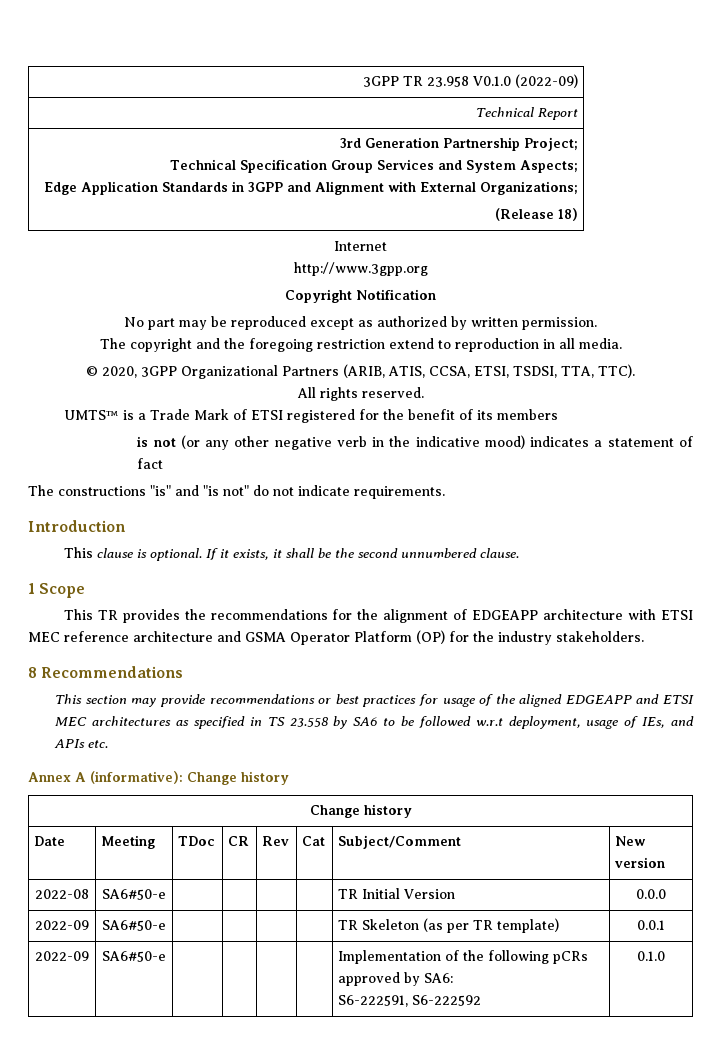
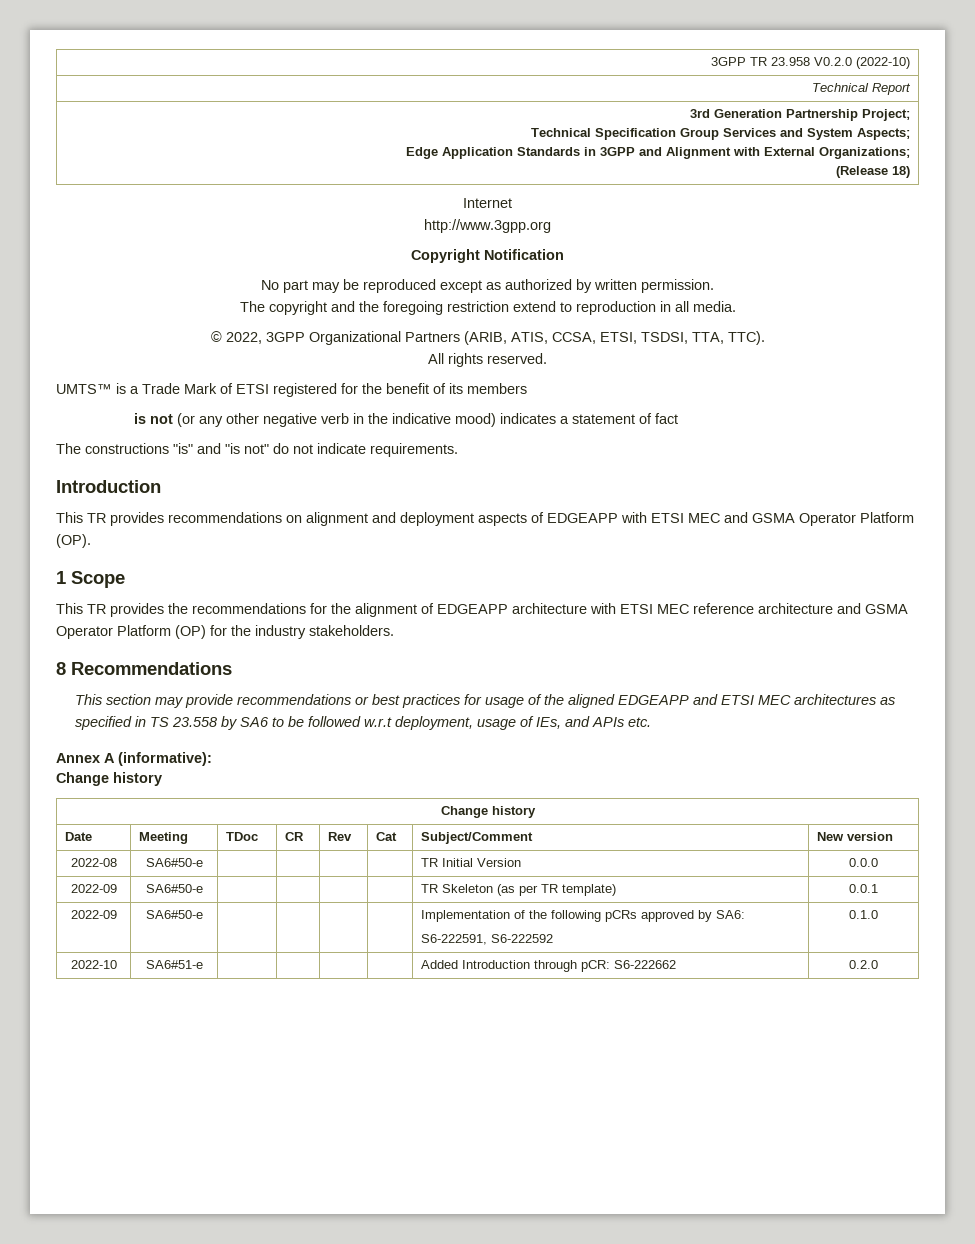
[472,74,578,88] V0.1.0 (2022-09) -> [813,57,910,69] V0.2.0 (2022-10)
[102,366,137,378] 2020, -> [225,332,262,344] 2022,
[96,548,519,561] clause is optional. If it exists, it shall be the second unnumbered clause. -> [87,512,914,526] [56,534,91,548] TR provides recommendations on alignment and deployment aspects of EDGEAPP with ETSI MEC and GSMA Operator Platform (OP).
(183, 777) none -> (212, 759) //
(665, 956) none -> [70,960,117,969] [145,960,203,969] [421,960,677,972] [849,960,878,969] // 2022-10 | SA6#51-e | | | | | Added Introduction through pCR: S6-222662 | 0.2.0

